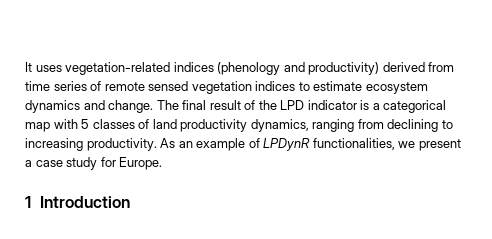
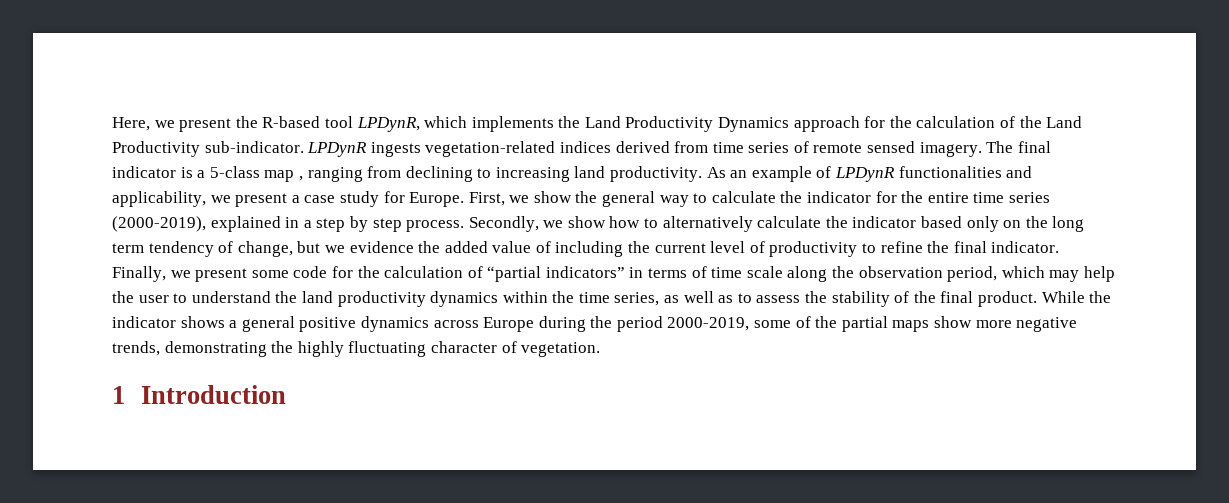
[25,62,380,75] It uses vegetation-related indices (phenology and productivity) -> [112,116,1083,132] [112,141,611,157] Here, we present the R-based tool LPDynR, which implements the Land Productivity Dynamics approach for the calculation of the Land Productivity sub-indicator. LPDynR ingests vegetation-related indices
[191,81,428,94] [25,100,447,113] [25,119,309,132] vegetation indices to estimate ecosystem dynamics and change. The final result of the LPD indicator is a categorical map with 5 classes of land productivity dynamics, -> [919,141,1051,157] [112,166,303,182] imagery. The final indicator is a 5-class map ,
(83, 144) none -> [574,166,606,178] land
[312,138,395,150] functionalities, -> [898,166,1033,178] [112,191,206,207] functionalities and applicability,
(163, 163) none -> [468,191,1050,207] [112,216,1085,232] [112,241,1060,257] [112,266,1115,282] [112,291,1112,307] [112,316,1078,332] [112,341,601,357] First, we show the general way to calculate the indicator for the entire time series (2000-2019), explained in a step by step process. Secondly, we show how to alternatively calculate the indicator based only on the long term tendency of change, but we evidence the added value of including the current level of productivity to refine the final indicator. Finally, we present some code for the calculation of “partial indicators” in terms of time scale along the observation period, which may help the user to understand the land productivity dynamics within the time series, as well as to assess the stability of the final product. While the indicator shows a general positive dynamics across Europe during the period 2000-2019, some of the partial maps show more negative trends, demonstrating the highly fluctuating character of vegetation.

